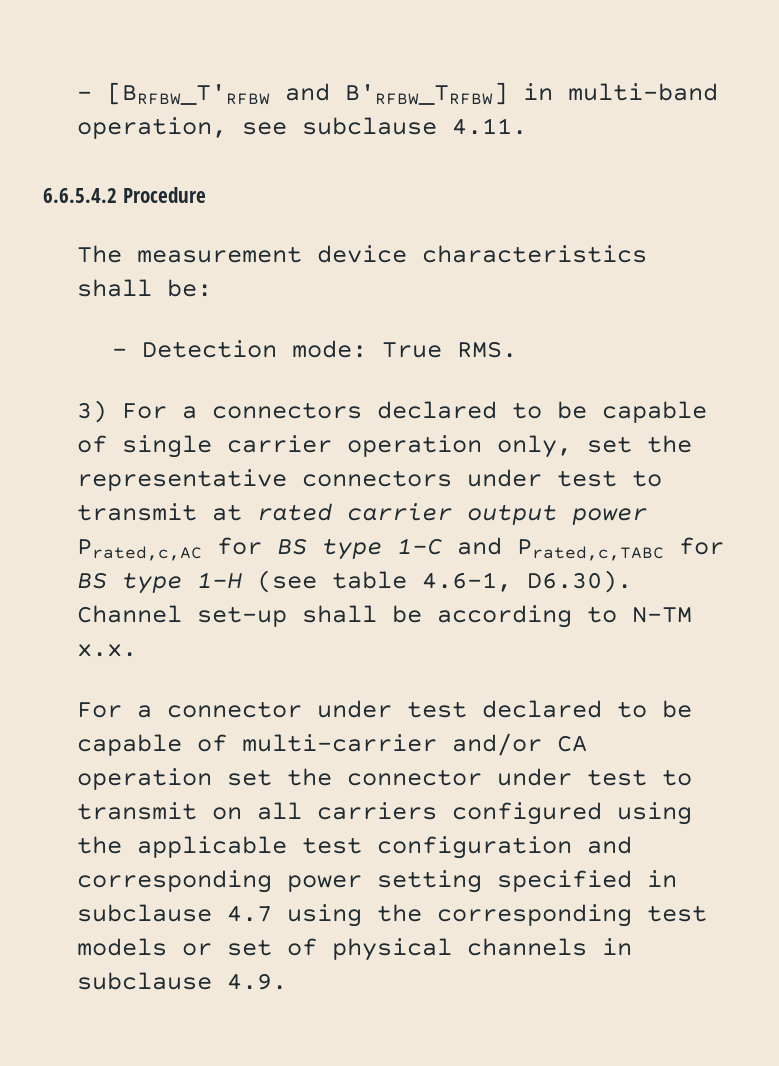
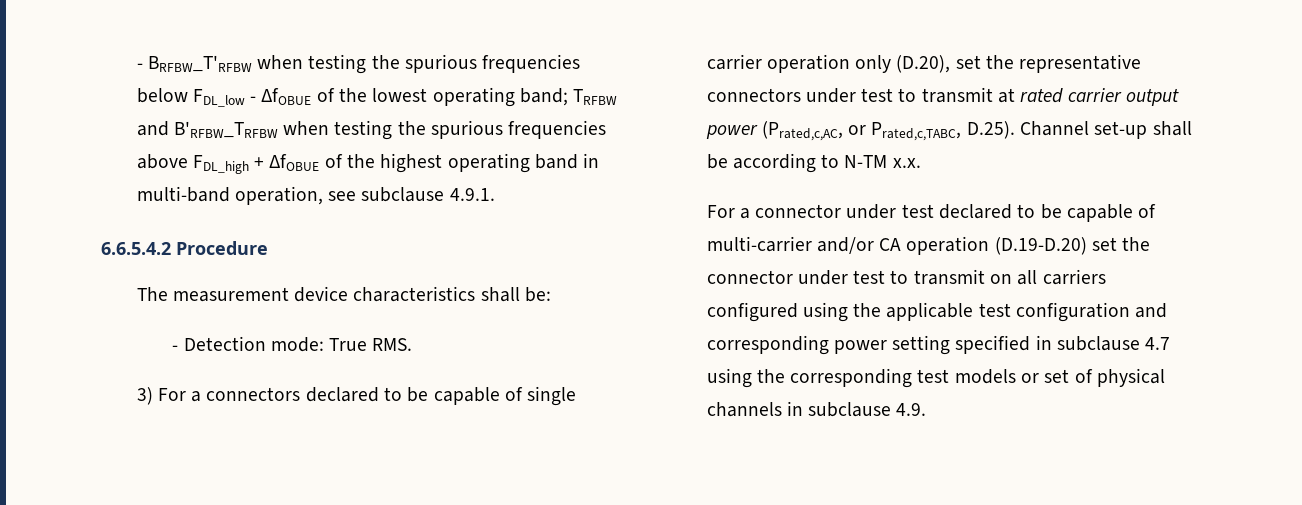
[77,82,509,105] - [BRFBW_T'RFBW and B'RFBW_TRFBW] -> [136,54,581,74] [136,87,618,107] [136,120,607,140] [136,153,578,174] - BRFBW_T'RFBW when testing the spurious frequencies below FDL_low - ΔfOBUE of the lowest operating band; TRFBW and B'RFBW_TRFBW when testing the spurious frequencies above FDL_high + ΔfOBUE of the highest operating band
[452,118,528,135] 4.11. -> [449,188,495,201] 4.9.1.
[497,435,573,458] only, -> [855,55,951,73] only (D.20),
[77,537,725,561] [77,570,633,594] Prated,c,AC for BS type 1-C and Prated,c,TABC for BS type 1-H (see table 4.6-1, D6.30). -> [761,121,1015,141] (Prated,c,AC, or Prated,c,TABC, D.25).
(213, 779) none -> [994,237,1087,255] (D.19-D.20)

